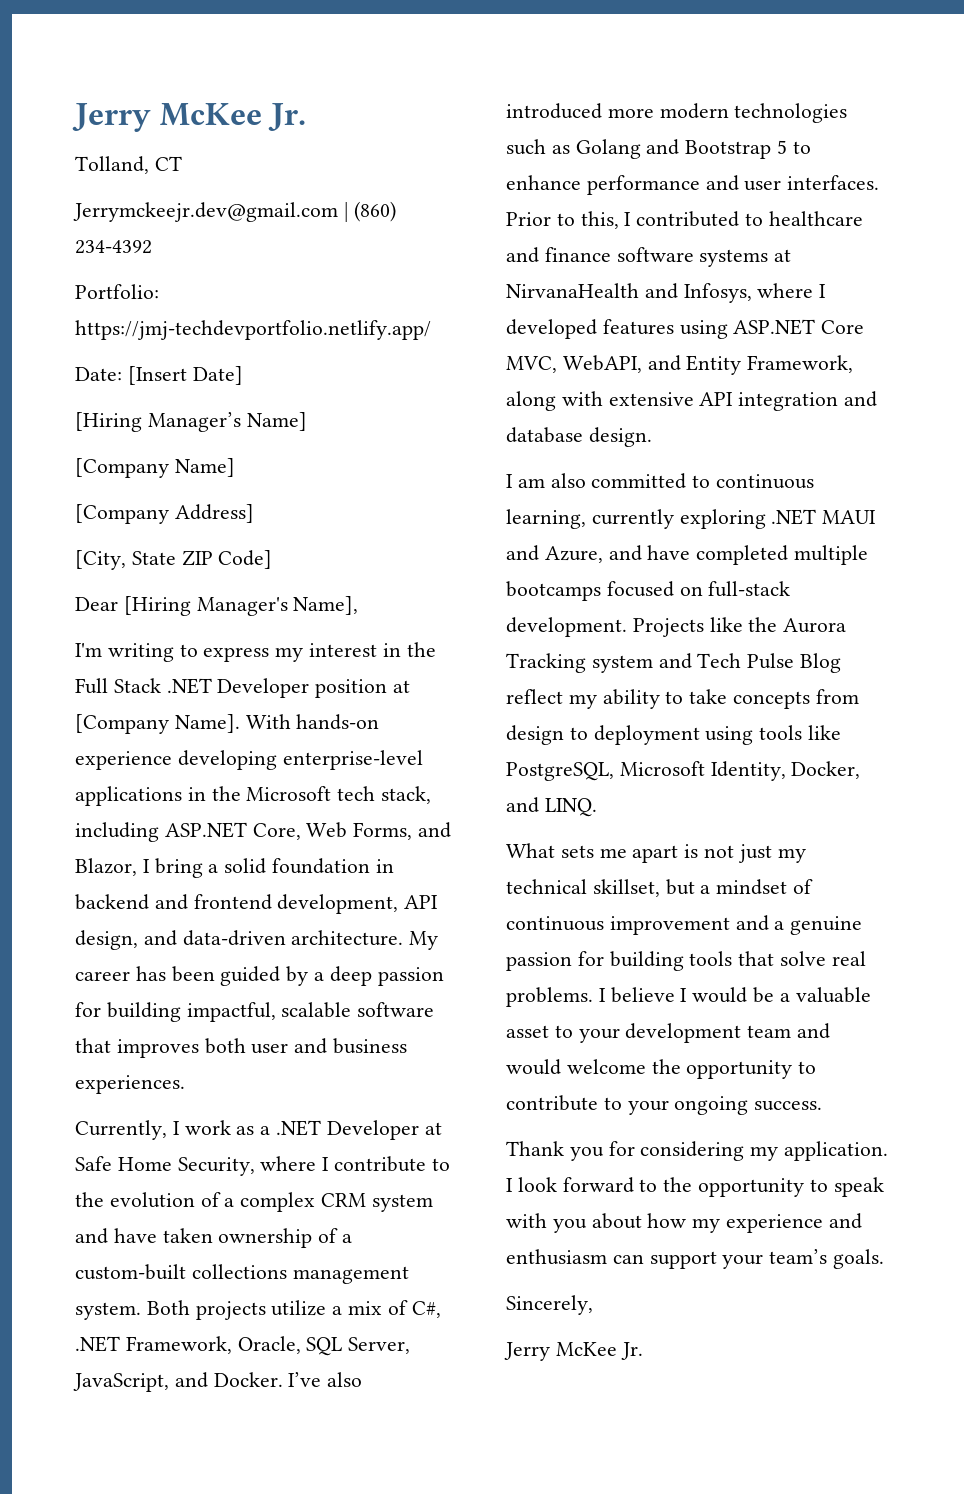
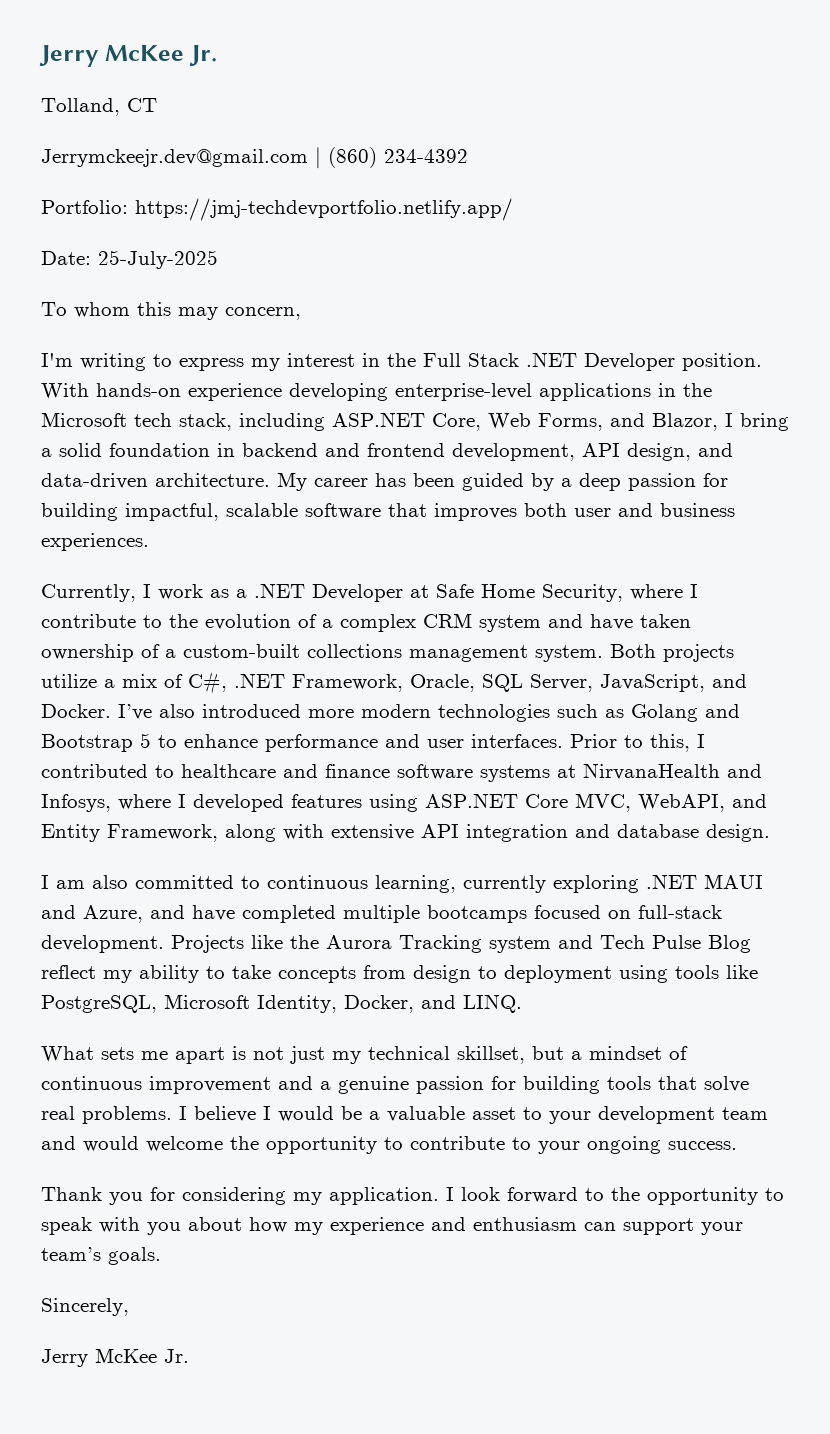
[127,366,243,385] [75,412,307,432] [75,458,235,478] [75,504,254,524] [75,550,273,570] [75,596,359,616] [Insert Date] // [Hiring Manager’s Name] // [Company Name] // [Company Address] // [City, State ZIP Code] // Dear [Hiring Manager's Name], -> [98,250,218,269] [41,302,301,320] 25-July-2025 // To whom this may concern,
[315,679,411,698] [75,714,240,734] position at [Company Name]. -> [682,353,762,371] position.

